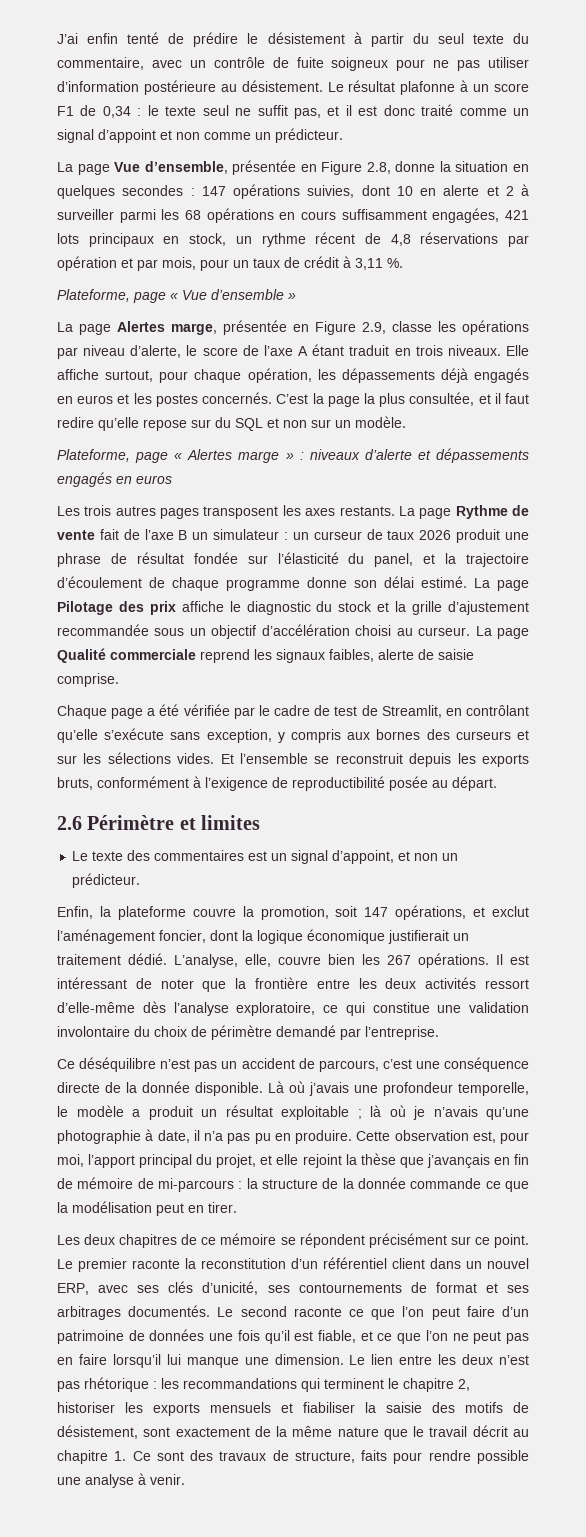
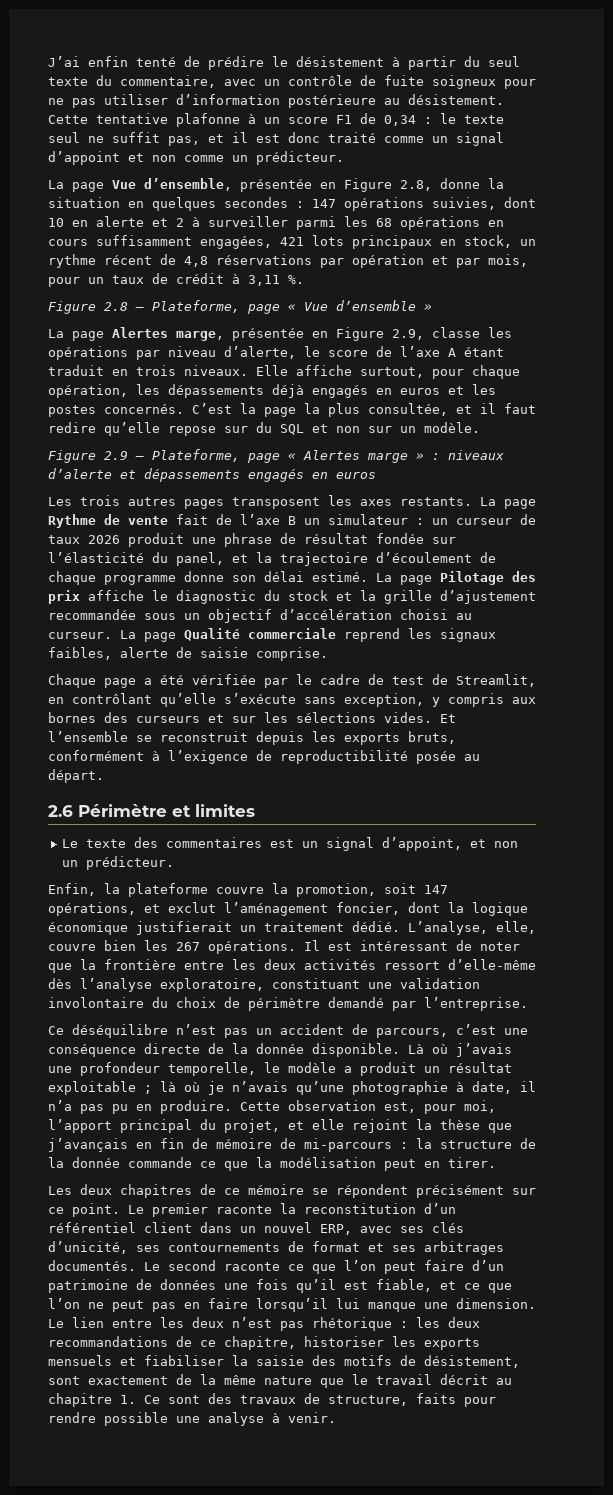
[327,80,396,92] Le résultat -> [48,113,168,124] Cette tentative
(403, 263) none -> [48,301,144,314] Figure 2.8 –
(406, 422) none -> [48,450,144,463] Figure 2.9 –
[323,1002,430,1016] ce qui constitue -> [272,978,360,989] constituant
[183,1378,470,1392] recommandations qui terminent le chapitre 2, -> [448,1317,480,1328] [48,1336,296,1350] deux recommandations de ce chapitre,

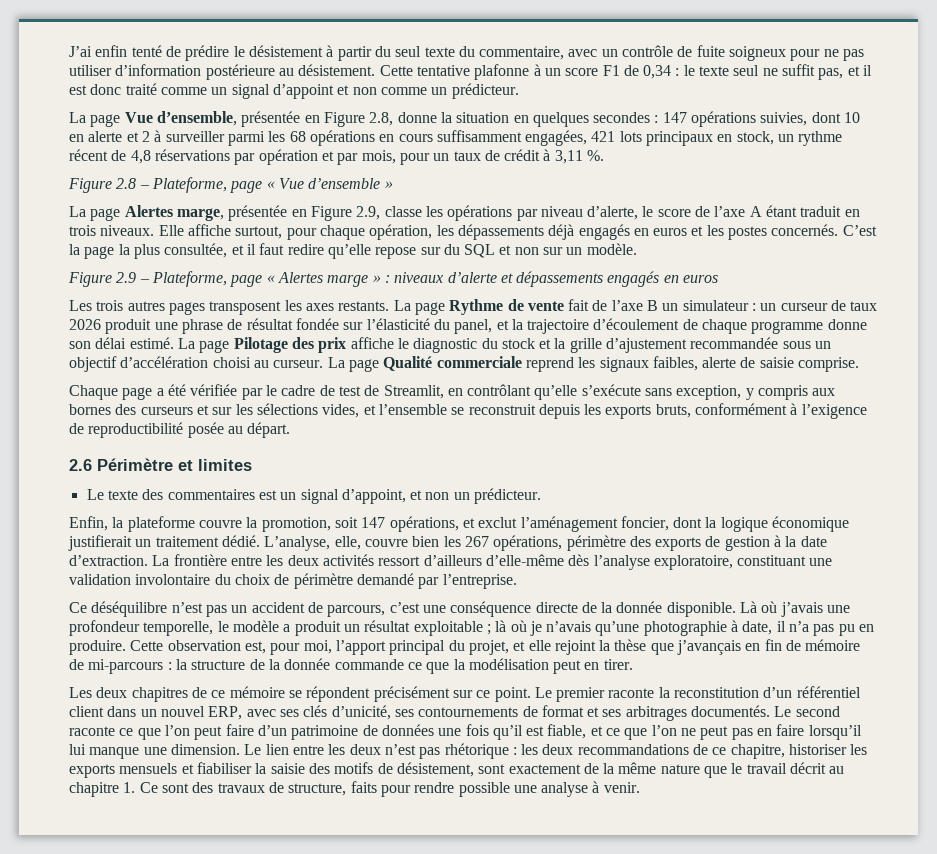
[384,712,456,723] vides. Et -> [322,404,376,418] vides, et
[208,940,520,954] [48,959,96,973] opérations. Il est intéressant de noter que la -> [493,535,827,551] [69,555,170,566] opérations, périmètre des exports de gestion à la date d’extraction. La
(440, 965) none -> [423,555,482,566] d’ailleurs

